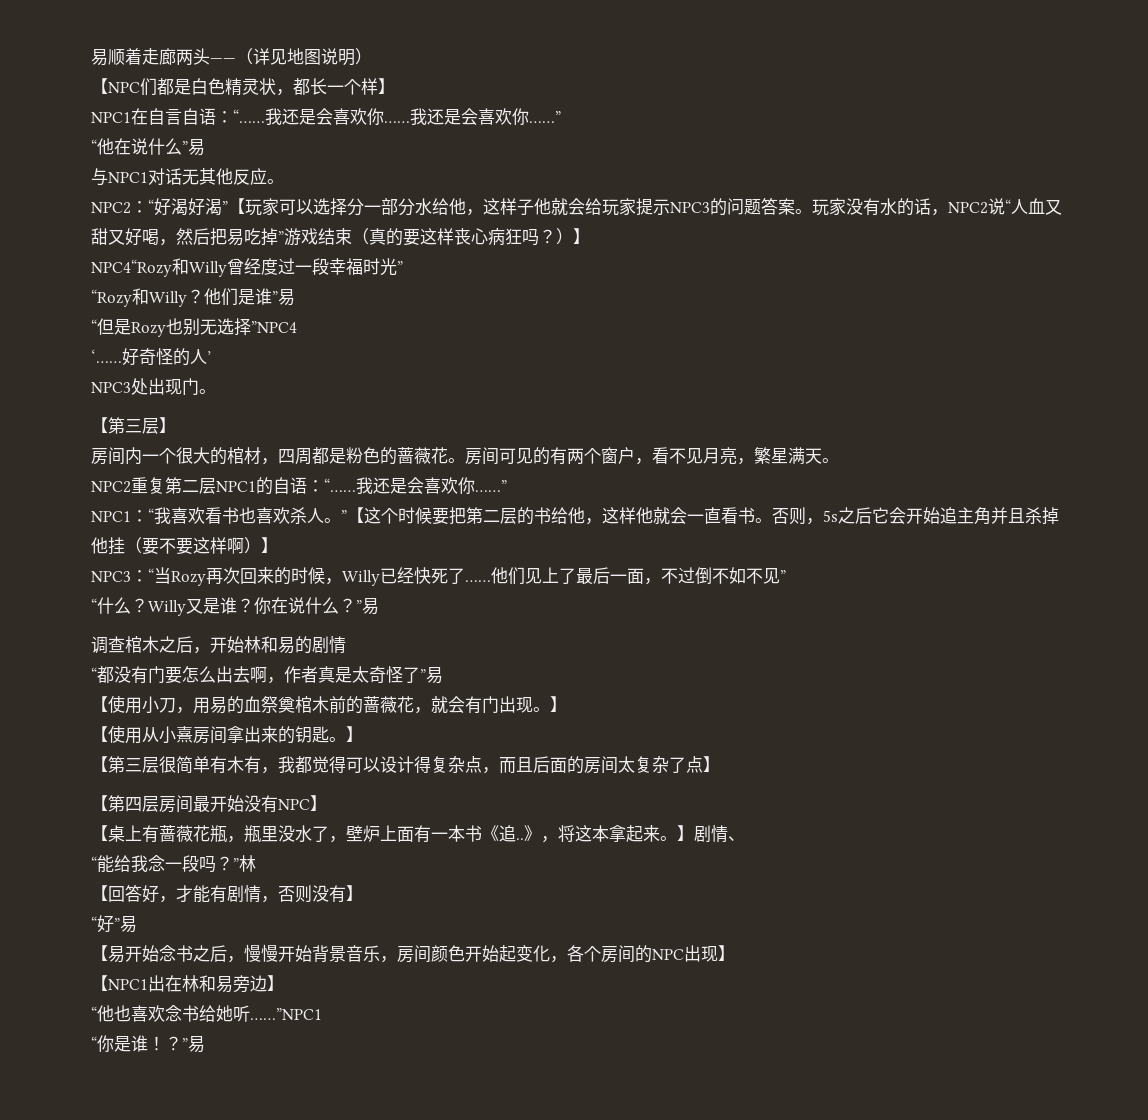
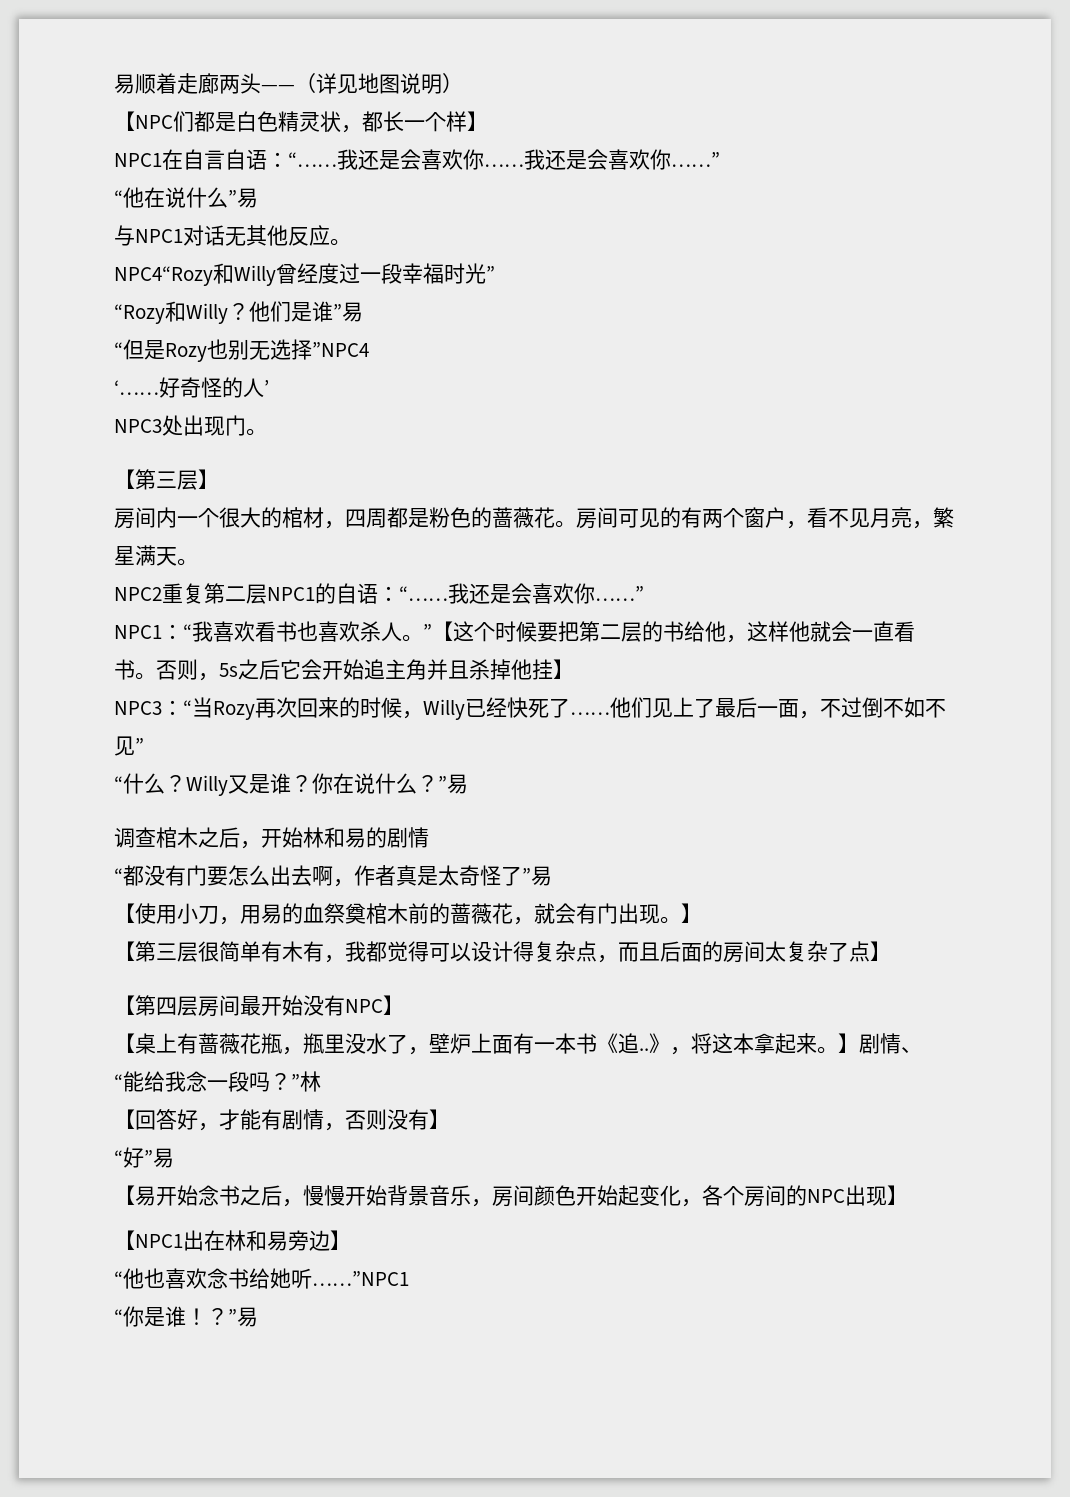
[91,197,1062,216] [91,228,590,246] // NPC2：“好渴好渴”【玩家可以选择分一部分水给他，这样子他就会给玩家提示NPC3的问题答案。玩家没有水的话，NPC2说“人血又甜又好喝，然后把易吃掉”游戏结束（真的要这样丧心病狂吗？）】 -> (351, 242) none
[125,537,261,555] （要不要这样啊） -> (553, 669) none
[91,725,363,744] // 【使用从小熹房间拿出来的钥匙。】 -> (702, 913) none

